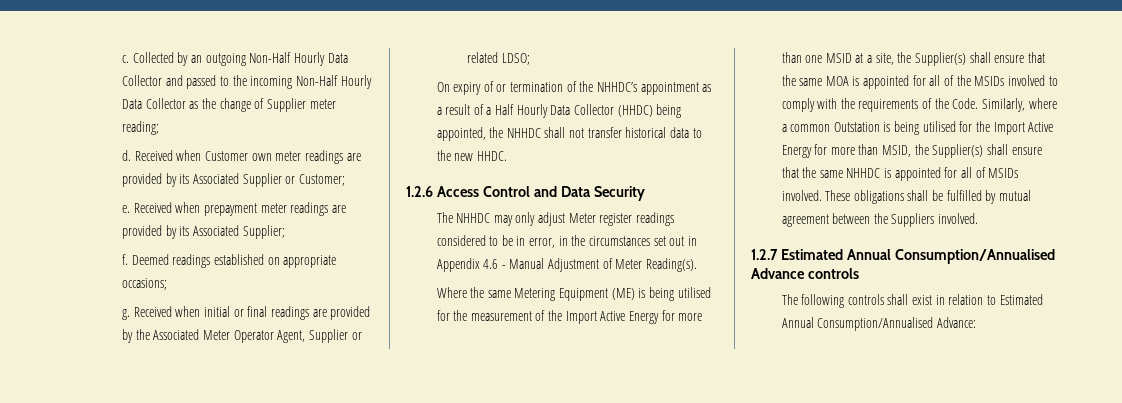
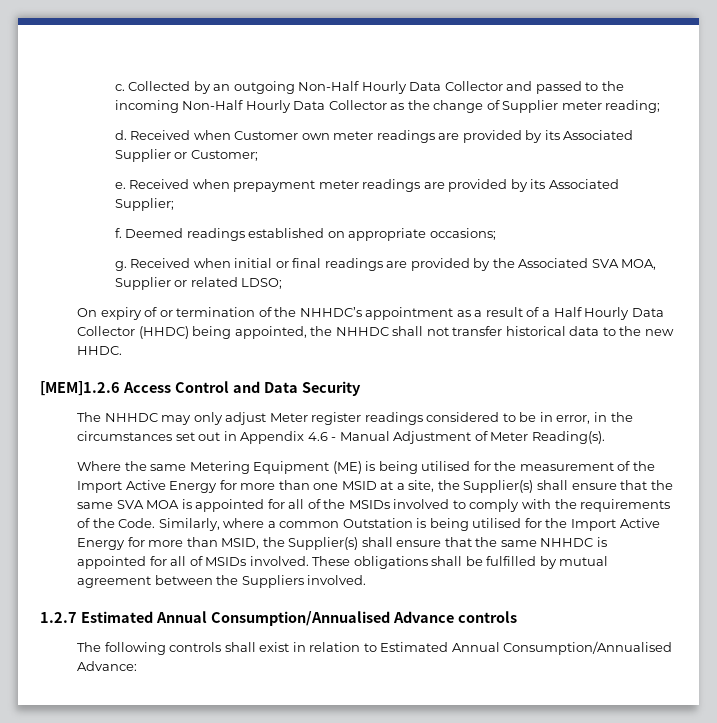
[202,330,306,343] Meter Operator Agent, -> [591,259,657,270] SVA MOA,
[406,186,433,197] 1.2.6 -> [40,381,120,396] [MEM]1.2.6
(823, 82) none -> [116,500,144,509] SVA

